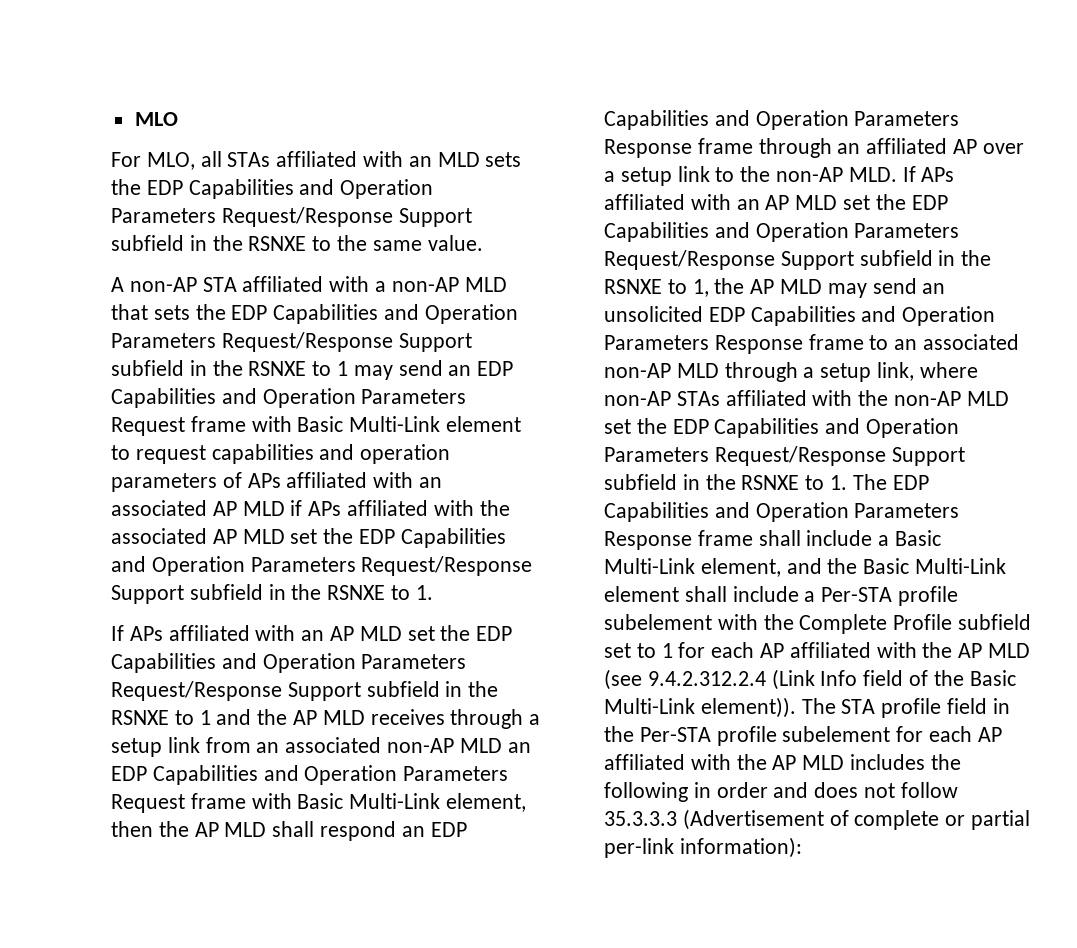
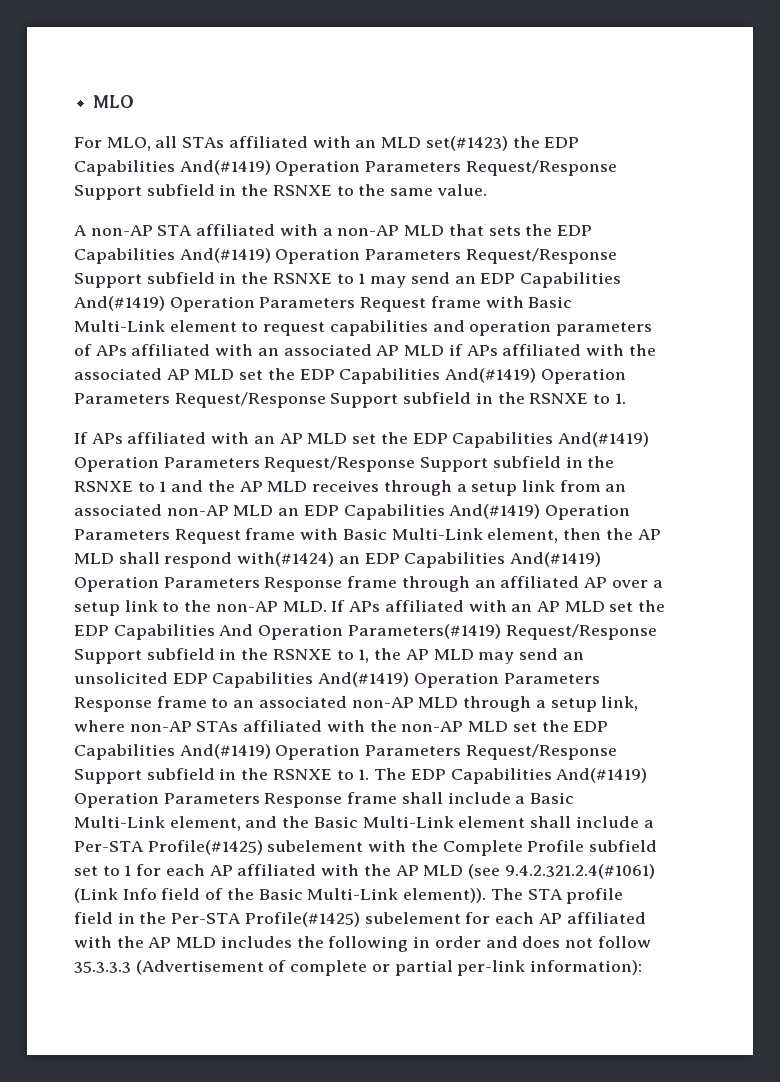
[485,152,522,167] [111,179,335,199] sets the EDP Capabilities and -> [425,136,580,151] [74,160,271,176] set(#1423) the EDP Capabilities And(#1419)
[384,304,420,320] and -> [179,248,271,263] And(#1419)
[221,388,257,404] and -> [74,296,165,311] And(#1419)
[111,556,146,572] and -> [445,368,537,383] And(#1419)
[221,653,257,669] and -> [557,432,649,447] And(#1419)
[263,765,299,781] and -> [449,504,541,519] And(#1419)
[401,822,467,837] [604,110,750,130] an EDP Capabilities and -> [237,552,602,568] with(#1424) an EDP Capabilities And(#1419)
[714,222,960,242] and Operation Parameters -> [219,624,501,640] And Operation Parameters(#1419)
[861,306,897,322] and -> [318,672,410,687] And(#1419)
[825,418,861,434] and -> [179,744,271,759] And(#1419)
[714,502,750,518] and -> [556,768,648,783] And(#1419)
[898,586,959,606] profile -> [147,840,263,855] Profile(#1425)
[647,671,766,686] 9.4.2.312.2.4 -> [504,864,655,879] 9.4.2.321.2.4(#1061)
[716,726,777,746] profile -> [244,912,360,927] Profile(#1425)

